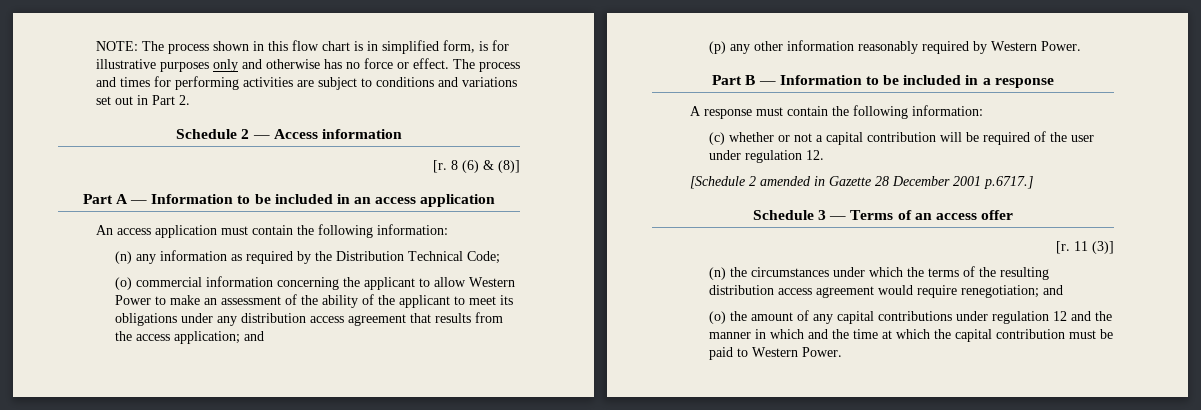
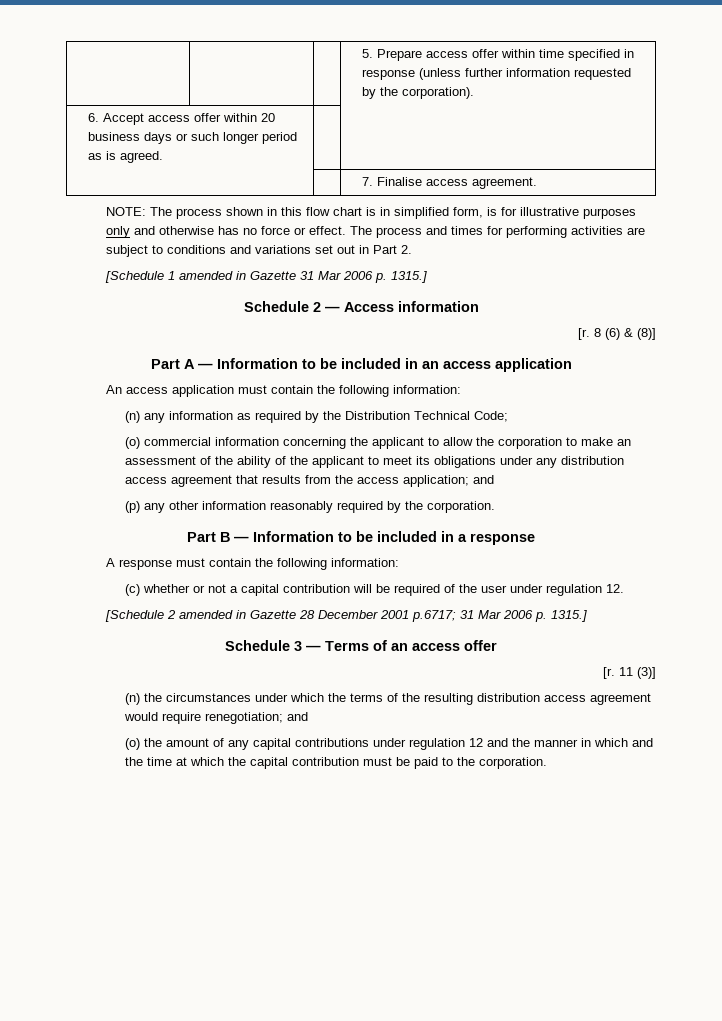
(95, 46) none -> [361,49,634,61] [361,68,631,80] [361,87,474,99] [87,113,275,125] [87,132,297,144] [87,151,163,163] [361,177,537,189] | | | 5. Prepare access offer within time specified in response (unless further information requested by the corporation). // 6. Accept access offer within 20 business days or such longer period as is agreed. | | // | | 7. Finalise access agreement. //
(190, 100) none -> [104,271,427,283] // [Schedule 1 amended in Gazette 31 Mar 2006 p. 1315.]
[468,277,515,287] [114,295,151,305] Western Power -> [476,437,563,449] the corporation
[990,41,1081,51] Western Power. -> [405,501,496,513] the corporation.
[983,176,1033,189] p.6717.] -> [411,610,587,622] p.6717; 31 Mar 2006 p. 1315.]
[751,347,842,357] Western Power. -> [457,757,548,769] the corporation.

